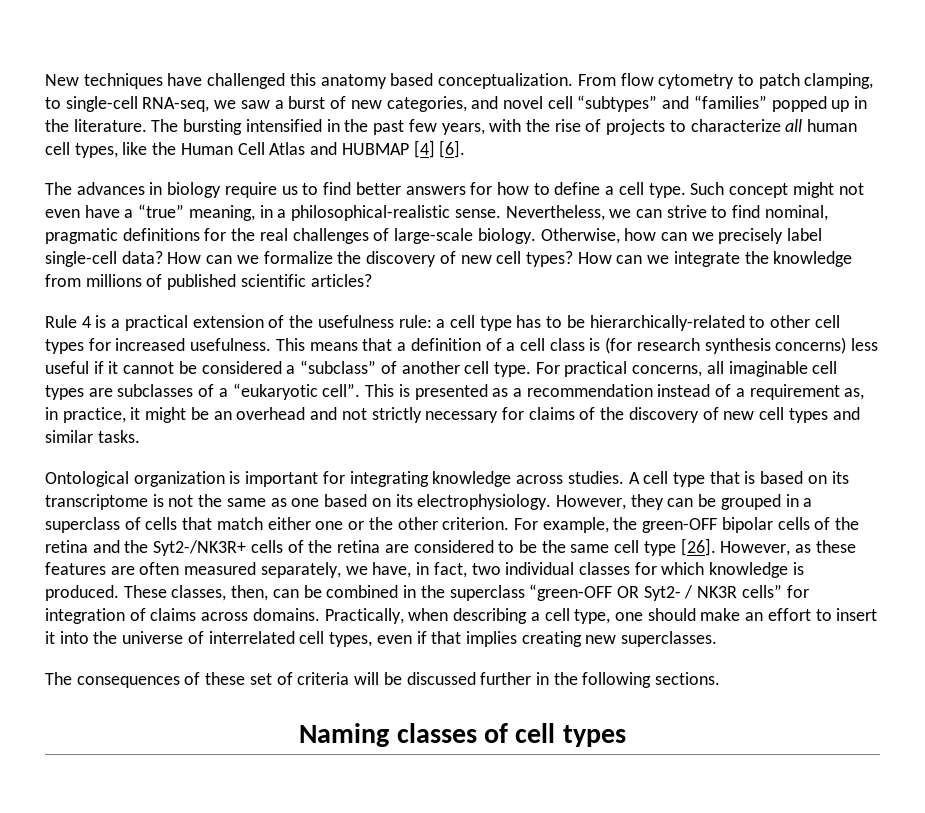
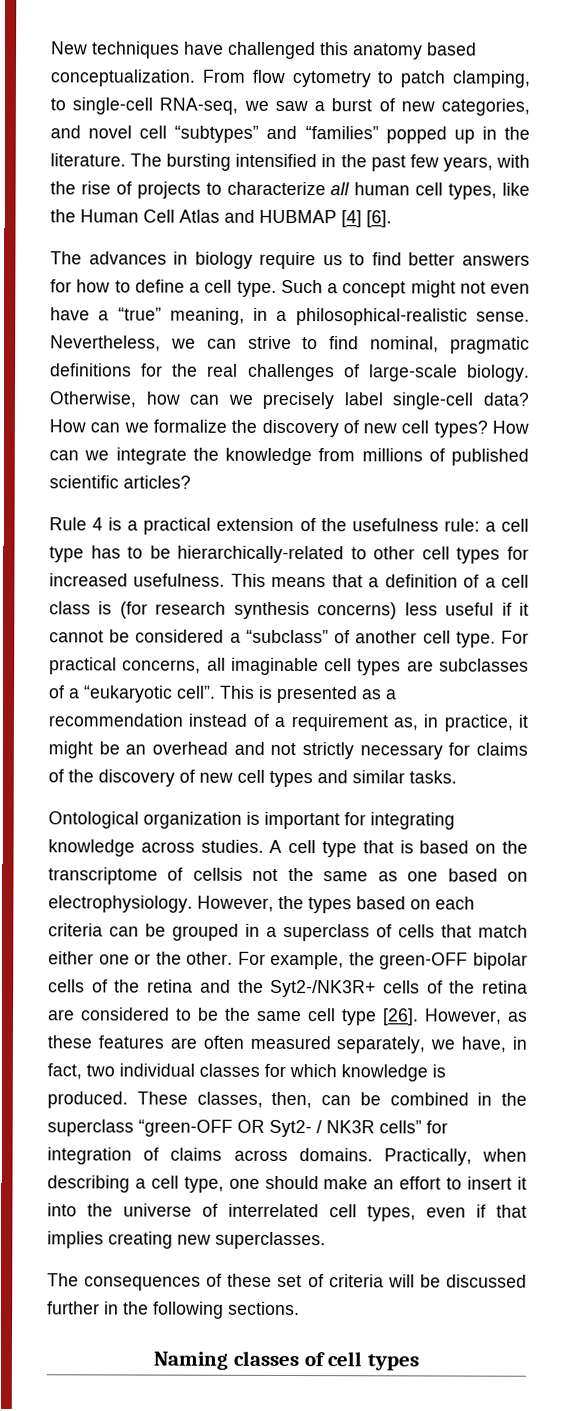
(725, 188) none -> [327,283,338,294] a
[831,471,849,484] [45,494,164,510] its transcriptome is -> [502,840,529,854] [48,867,243,885] the transcriptome of cellsis
[395,494,413,507] its -> (529, 876) none
[630,494,664,510] they -> [278,895,475,914] [48,923,103,937] the types based on each criteria
[397,517,510,530] other criterion. -> [186,951,234,965] other.

